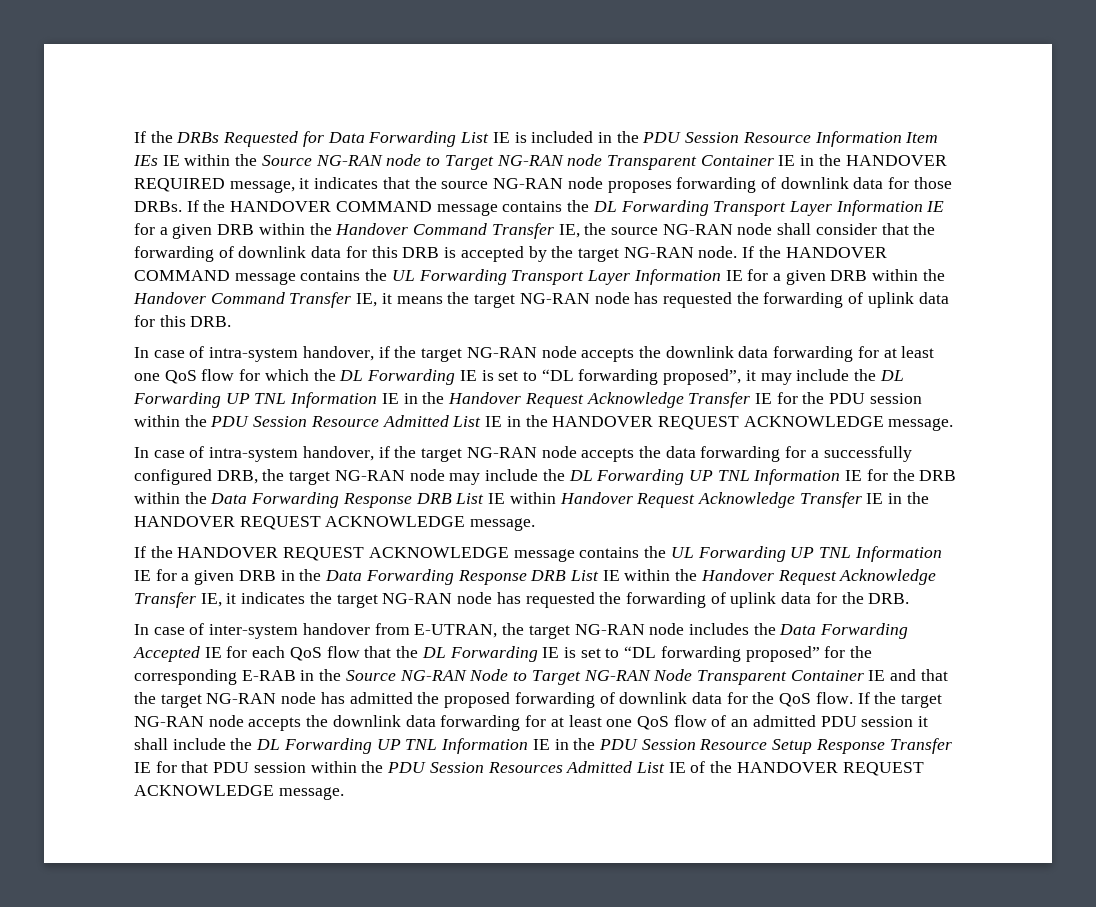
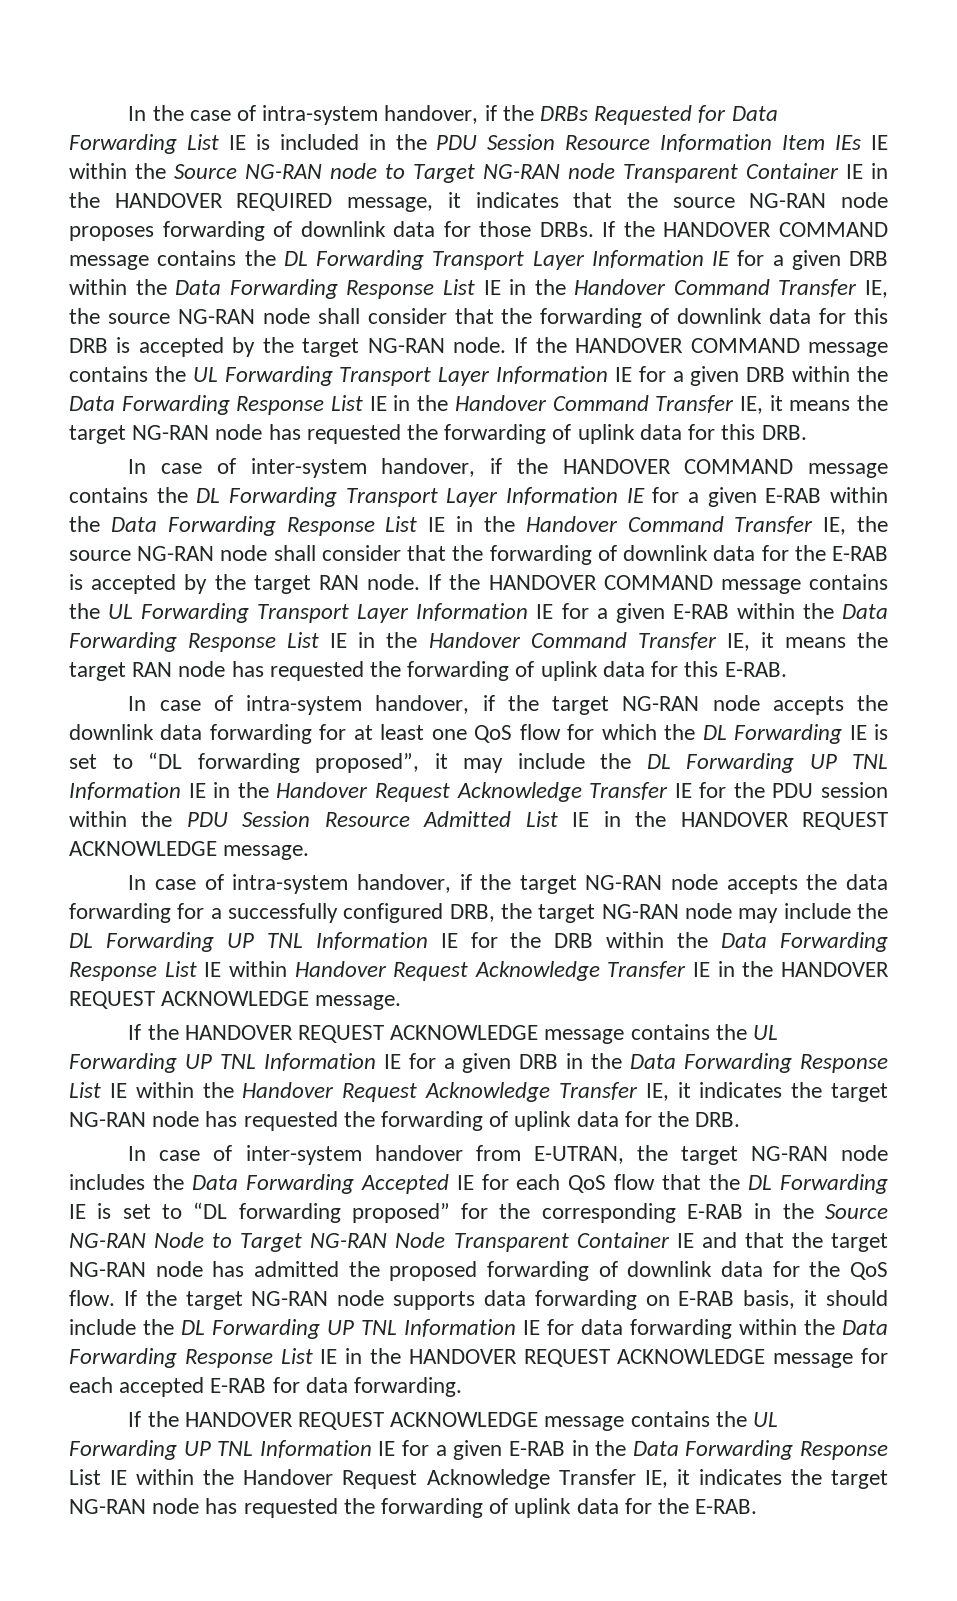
[134,131,146,143] If -> [128,105,497,125] In the case of intra-system handover, if
(332, 229) none -> [175,279,566,299] Data Forwarding Response List IE in the
(945, 275) none -> [69,395,449,415] Data Forwarding Response List IE in the
(232, 321) none -> [128,458,888,478] [69,487,888,507] [69,516,888,536] [69,545,889,565] [69,574,888,594] [69,603,889,623] [69,632,889,652] [69,661,787,681] // In case of inter-system handover, if the HANDOVER COMMAND message contains the DL Forwarding Transport Layer Information IE for a given E-RAB within the Data Forwarding Response List IE in the Handover Command Transfer IE, the source NG-RAN node shall consider that the forwarding of downlink data for the E-RAB is accepted by the target RAN node. If the HANDOVER COMMAND message contains the UL Forwarding Transport Layer Information IE for a given E-RAB within the Data Forwarding Response List IE in the Handover Command Transfer IE, it means the target RAN node has requested the forwarding of uplink data for this E-RAB.
[415,493,452,504] DRB -> (157, 971) none
[530,570,567,581] DRB -> (888, 1063) none
[248,715,929,731] [134,738,952,754] [134,761,924,776] [134,785,344,800] accepts the downlink data forwarding for at least one QoS flow of an admitted PDU session it shall include the DL Forwarding UP TNL Information IE in the PDU Session Resource Setup Response Transfer IE for that PDU session within the PDU Session Resources Admitted List IE of the HANDOVER REQUEST ACKNOWLEDGE message. -> [393,1290,888,1310] [69,1319,888,1339] [69,1348,888,1368] [69,1377,463,1397] [128,1411,779,1431] [69,1440,889,1460] [69,1469,889,1489] [69,1498,758,1518] supports data forwarding on E-RAB basis, it should include the DL Forwarding UP TNL Information IE for data forwarding within the Data Forwarding Response List IE in the HANDOVER REQUEST ACKNOWLEDGE message for each accepted E-RAB for data forwarding. // If the HANDOVER REQUEST ACKNOWLEDGE message contains the UL Forwarding UP TNL Information IE for a given E-RAB in the Data Forwarding Response List IE within the Handover Request Acknowledge Transfer IE, it indicates the target NG-RAN node has requested the forwarding of uplink data for the E-RAB.

